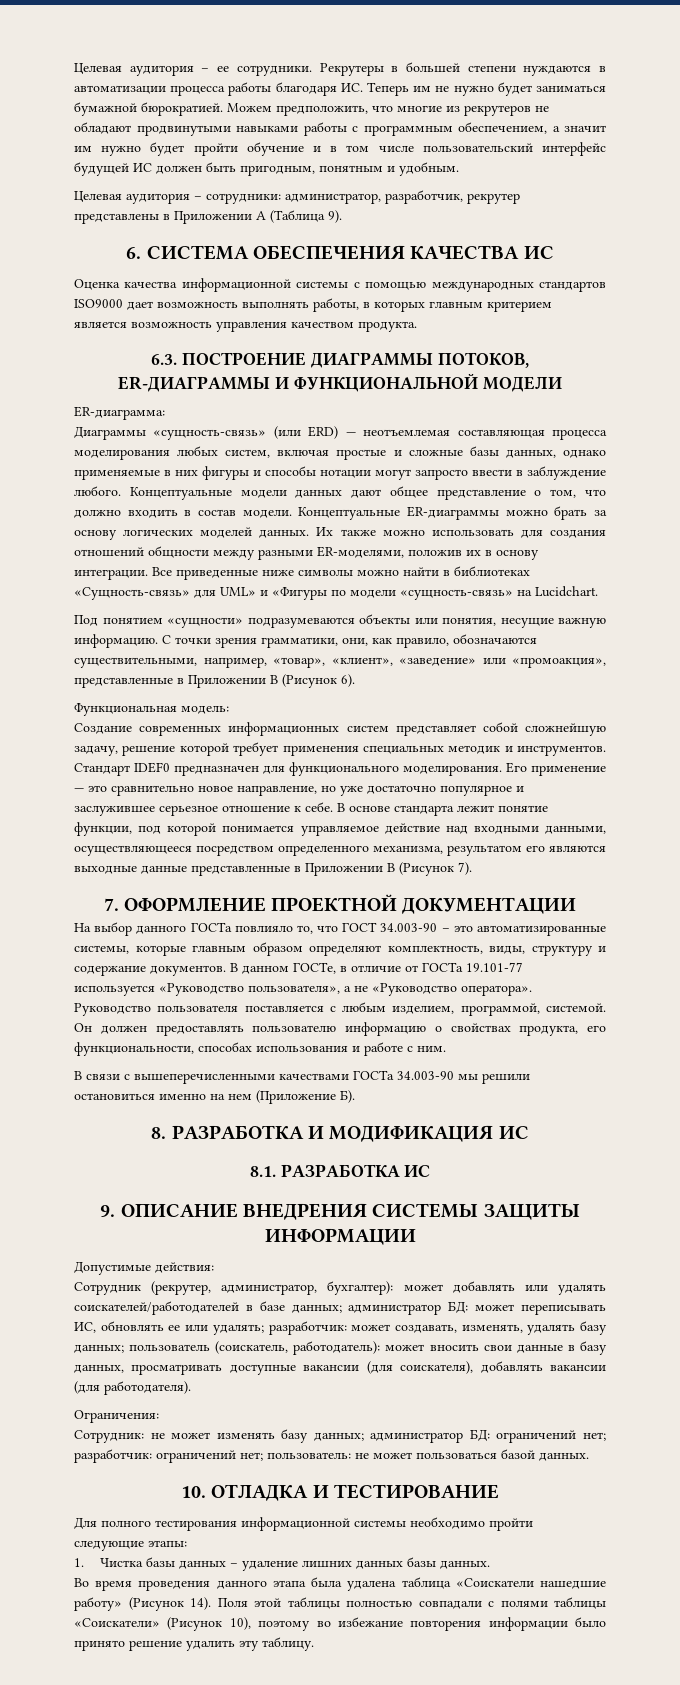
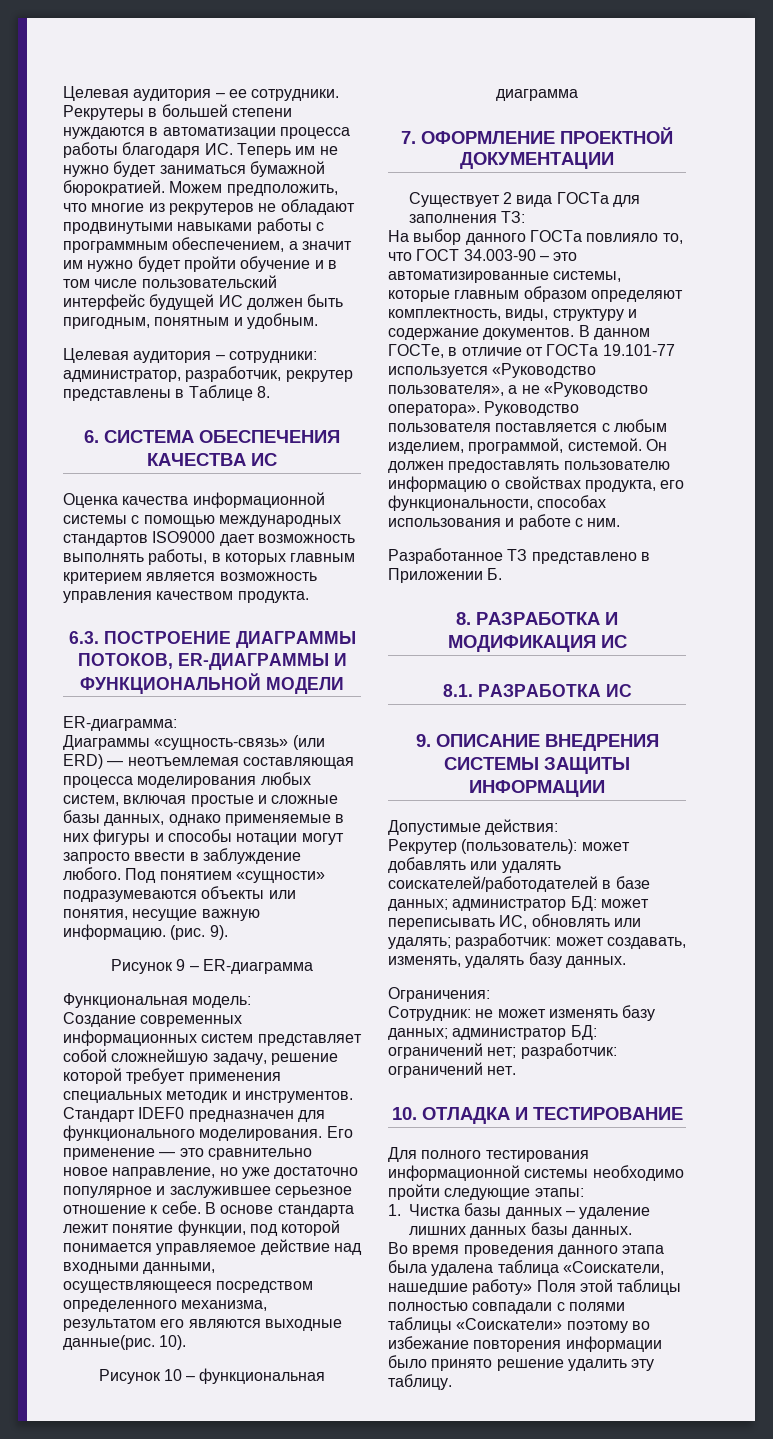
[174,210,342,224] Приложении А (Таблица 9). -> [188,385,270,401] Таблице 8.
[129,486,606,500] [74,506,607,520] [74,527,606,540] [74,546,539,560] [74,566,530,580] [74,586,598,600] Концептуальные модели данных дают общее представление о том, что должно входить в состав модели. Концептуальные ER-диаграммы можно брать за основу логических моделей данных. Их также можно использовать для создания отношений общности между разными ER-моделями, положив их в основу интеграции. Все приведенные ниже символы можно найти в библиотеках «Сущность-связь» для UML» и «Фигуры по модели «сущность-связь» на Lucidchart. // -> (121, 873) none
[162,634,537,648] [74,657,606,668] [74,674,355,688] С точки зрения грамматики, они, как правило, обозначаются существительными, например, «товар», «клиент», «заведение» или «промоакция», представленные в Приложении В (Рисунок 6). -> [170,925,228,940] [111,959,313,974] (рис. 9). // Рисунок 9 – ER-диаграмма
[141,862,472,876] [103,894,577,914] данные представленные в Приложении В (Рисунок 7). // 7. ОФОРМЛЕНИЕ ПРОЕКТНОЙ ДОКУМЕНТАЦИИ -> [63,1335,187,1350] [98,1368,326,1384] [496,89,578,101] [401,127,673,144] [460,152,614,169] [408,192,641,207] [408,211,526,223] данные(рис. 10). // Рисунок 10 – функциональная диаграмма // 7. ОФОРМЛЕНИЕ ПРОЕКТНОЙ ДОКУМЕНТАЦИИ // Существует 2 вида ГОСТа для заполнения ТЗ:
[74,1070,530,1084] [74,1090,355,1104] В связи с вышеперечисленными качествами ГОСТа 34.003-90 мы решили остановиться именно на нем (Приложение Б). -> [388,548,650,564] [388,568,503,583] Разработанное ТЗ представлено в Приложении Б.
[74,1281,394,1295] Сотрудник (рекрутер, администратор, бухгалтер): -> [388,839,578,854] Рекрутер (пользователь):
[168,1325,181,1331] ее -> (610, 920) none
[74,1341,607,1355] [74,1361,606,1375] [74,1381,191,1395] данных; пользователь (соискатель, работодатель): может вносить свои данные в базу данных, просматривать доступные вакансии (для соискателя), добавлять вакансии (для работодателя). -> [565,956,626,968] данных.
[240,1449,589,1461] нет; пользователь: не может пользоваться базой данных. -> [487,1066,517,1075] нет.
[455,1578,534,1587] «Соискатели -> [562,1261,664,1275] «Соискатели,
[128,1597,211,1611] (Рисунок 14). -> (533, 1287) none
[167,1617,251,1631] (Рисунок 10), -> (563, 1324) none

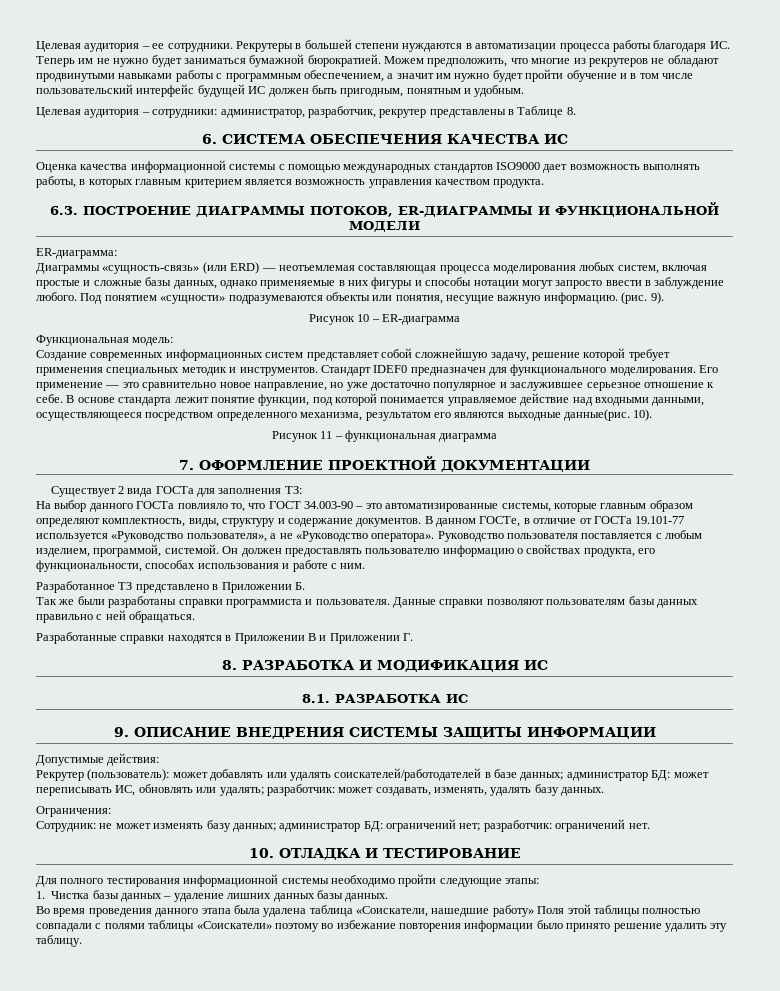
[176,959,186,971] 9 -> [357,314,370,322] 10
[163,1369,182,1381] 10 -> [320,431,333,439] 11
(503, 574) none -> [36,596,698,608] [36,610,196,623] [36,632,413,644] // Так же были разработаны справки программиста и пользователя. Данные справки позволяют пользователям базы данных правильно с ней обращаться. // Разработанные справки находятся в Приложении В и Приложении Г.

